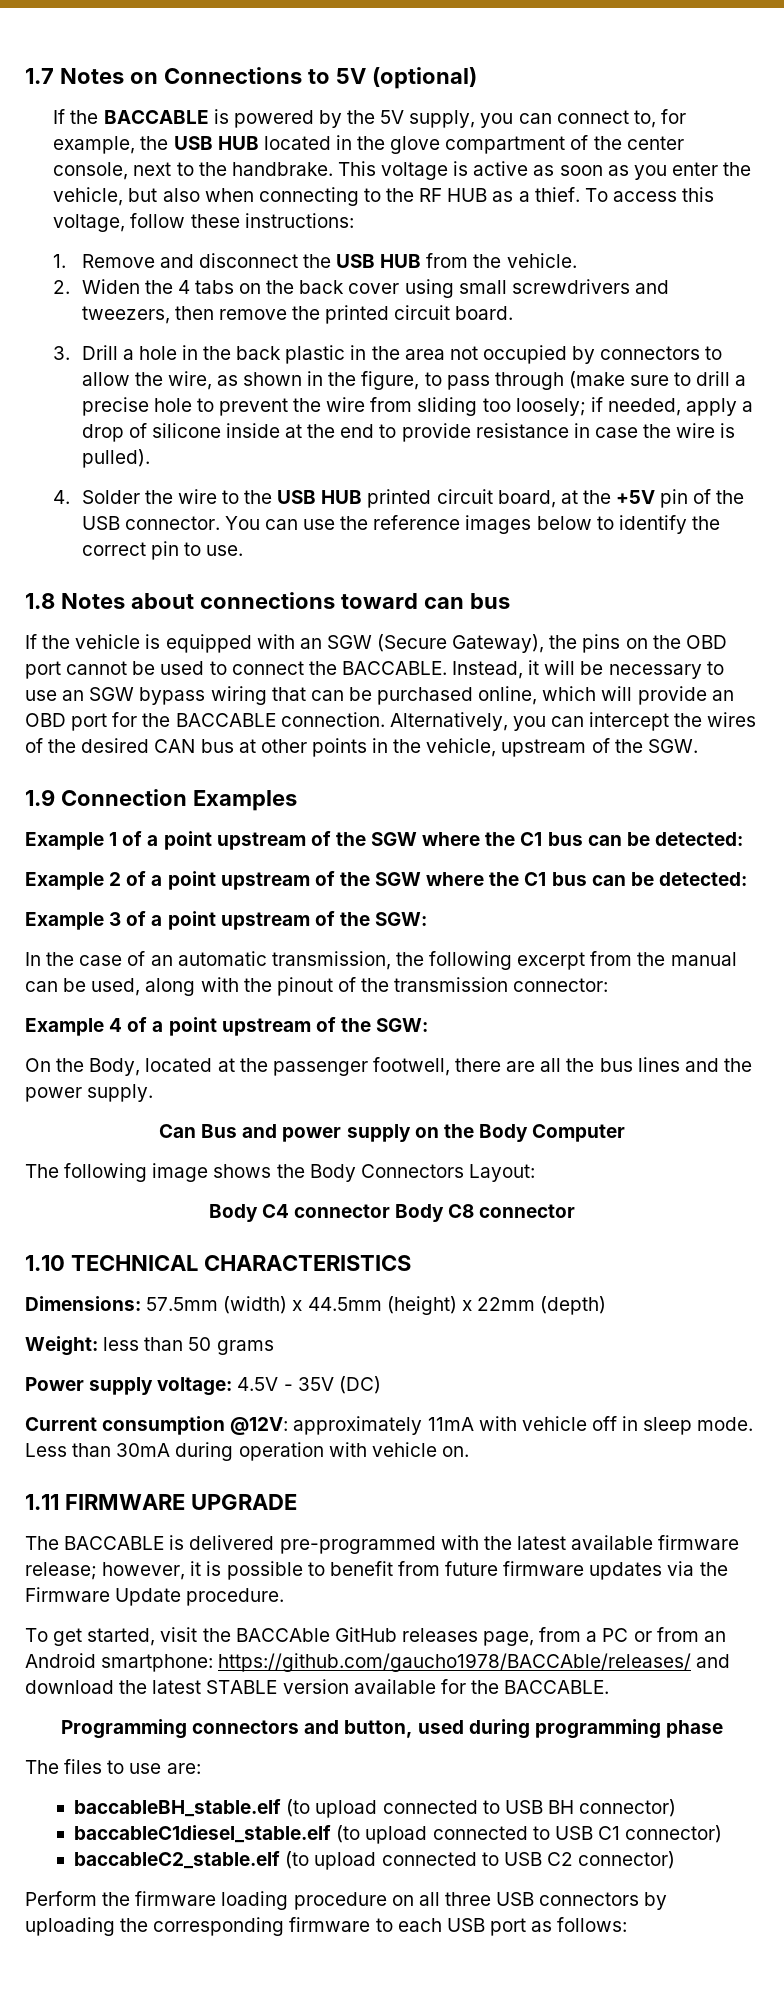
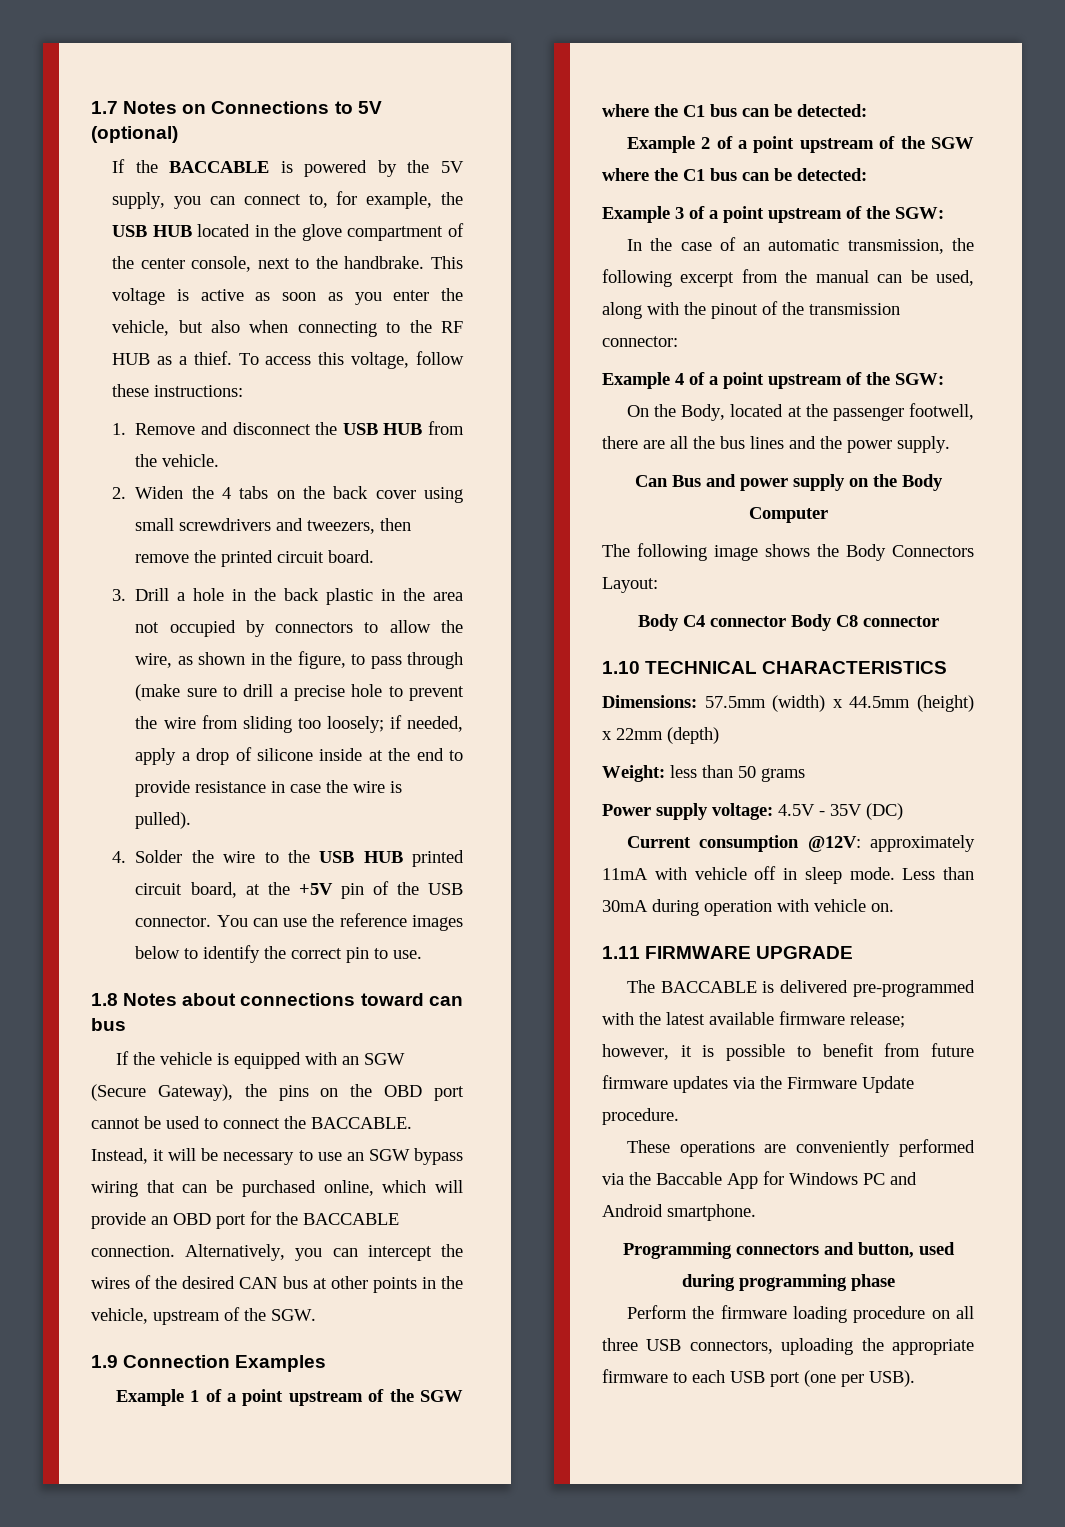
[25,1627,726,1646] [25,1653,731,1672] [25,1679,610,1694] To get started, visit the BACCAble GitHub releases page, from a PC or from an Android smartphone: https://github.com/gaucho1978/BACCAble/releases/ and download the latest STABLE version available for the BACCABLE. -> [626,1139,975,1157] [602,1171,917,1189] [602,1204,756,1221] These operations are conveniently performed via the Baccable App for Windows PC and Android smartphone.
[25,1759,201,1774] [74,1799,677,1818] [74,1825,723,1844] [74,1851,676,1870] // The files to use are: // baccableBH_stable.elf (to upload connected to USB BH connector) // baccableC1diesel_stable.elf (to upload connected to USB C1 connector) // baccableC2_stable.elf (to upload connected to USB C2 connector) -> (895, 1282) none
[539,1892,668,1910] connectors by -> [689,1340,773,1354] connectors,
[153,1917,285,1936] corresponding -> [892,1339,974,1355] appropriate
[531,1917,628,1932] as follows: -> [804,1370,915,1387] (one per USB).

